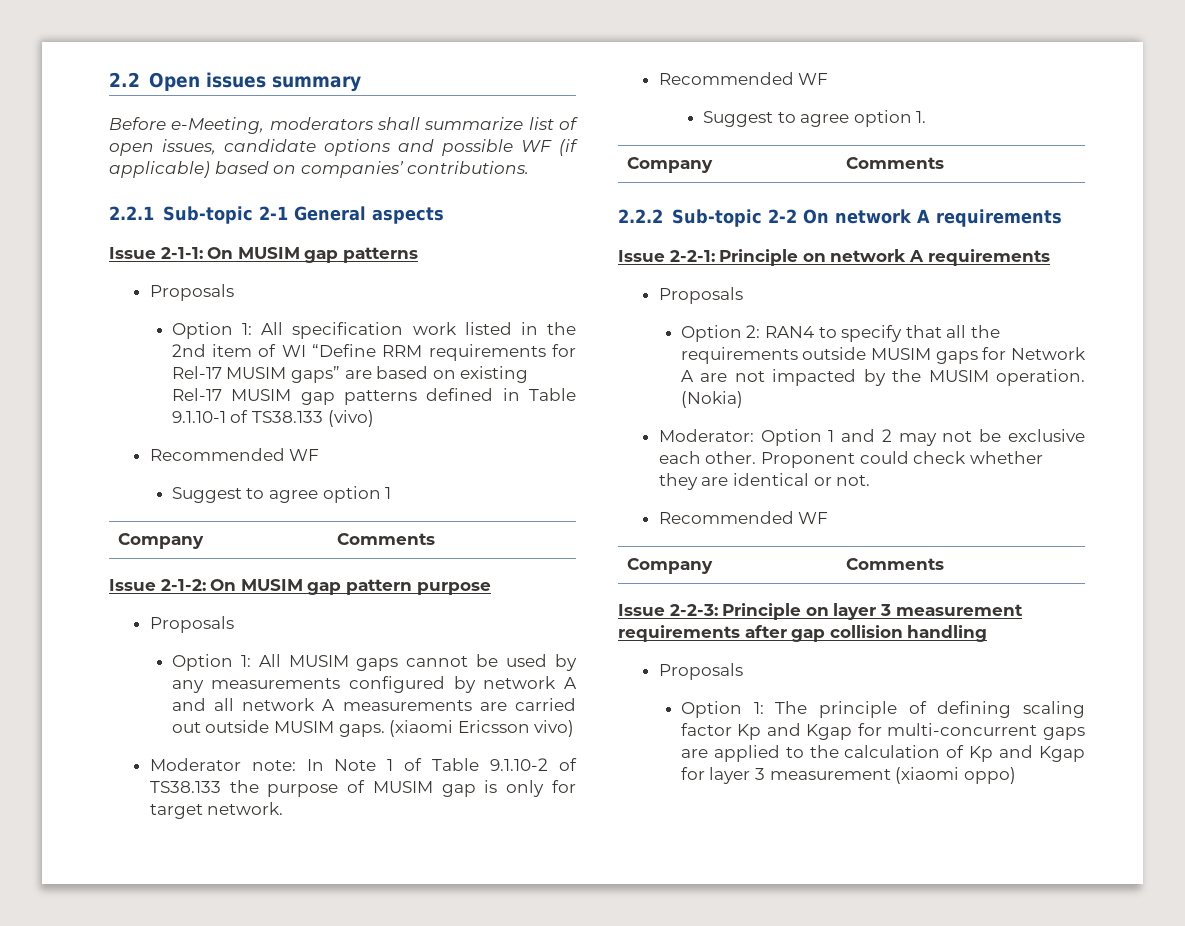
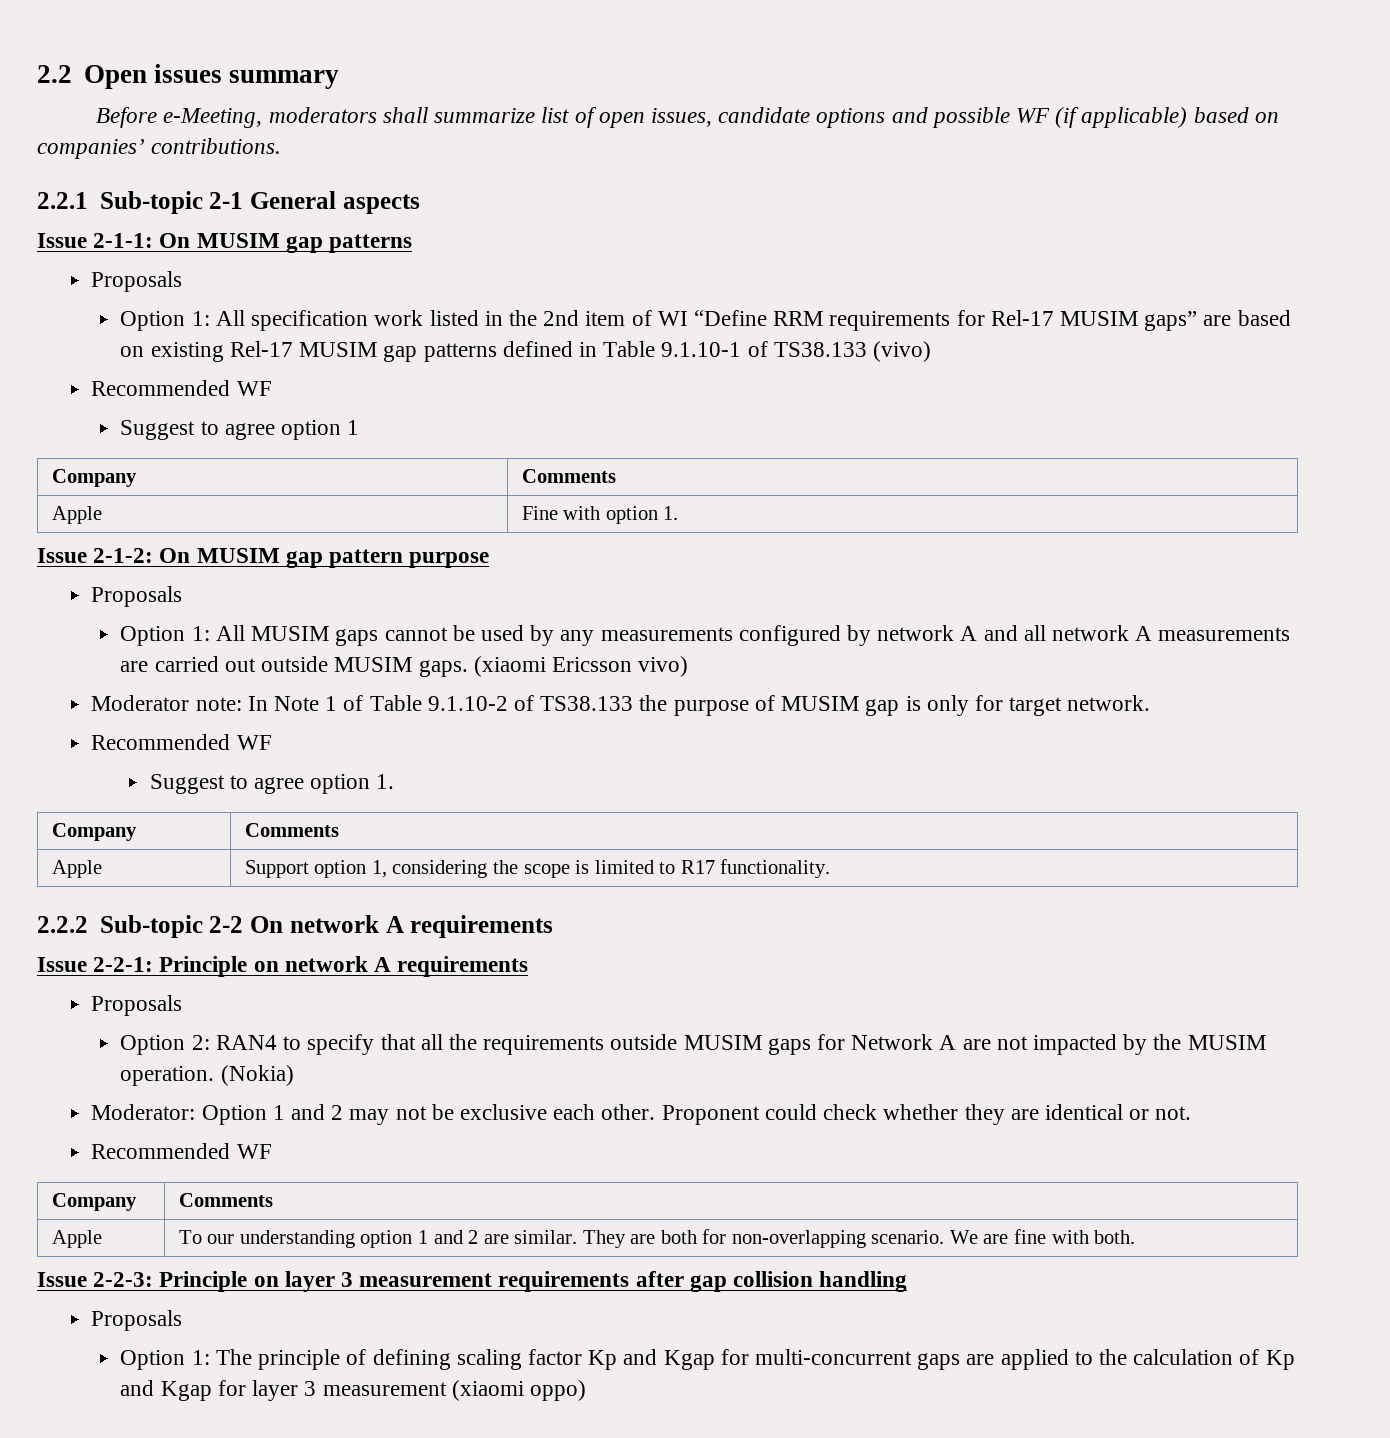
(436, 539) none -> [51,506,102,524] [521,506,679,524] // Apple | Fine with option 1.
(945, 163) none -> [51,860,102,878] [244,859,831,878] // Apple | Support option 1, considering the scope is limited to R17 functionality.
(945, 564) none -> [51,1230,102,1248] [178,1229,1136,1248] // Apple | To our understanding option 1 and 2 are similar. They are both for non-overlapping scenario. We are fine with both.

